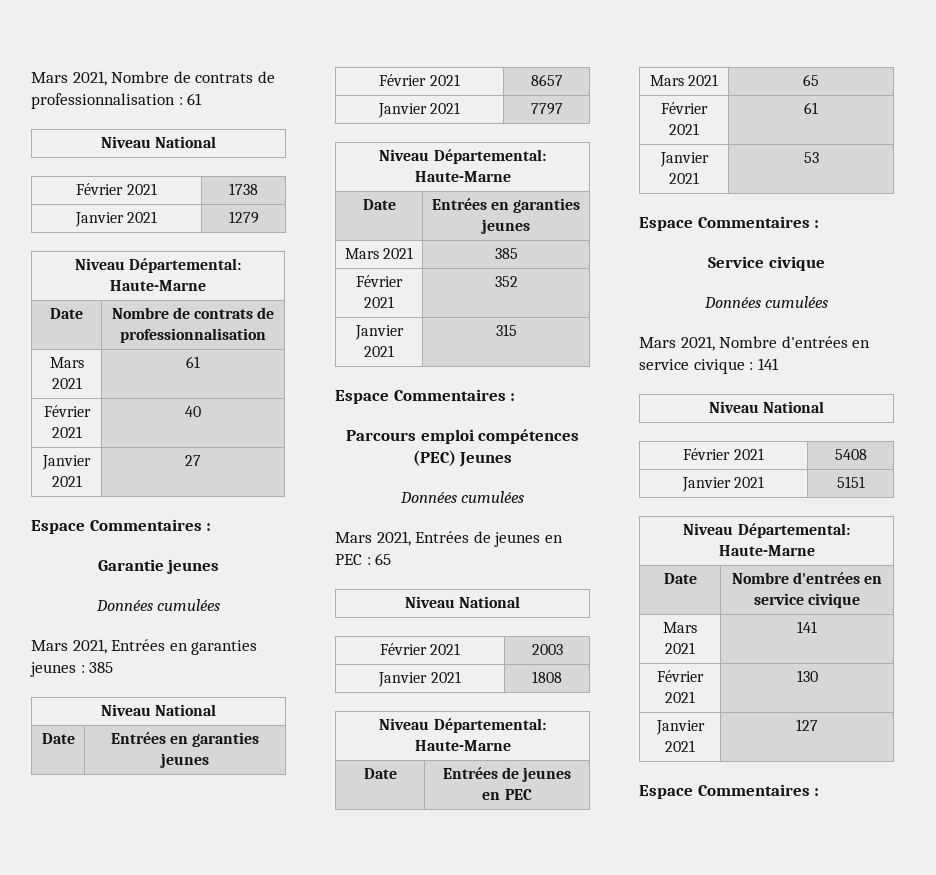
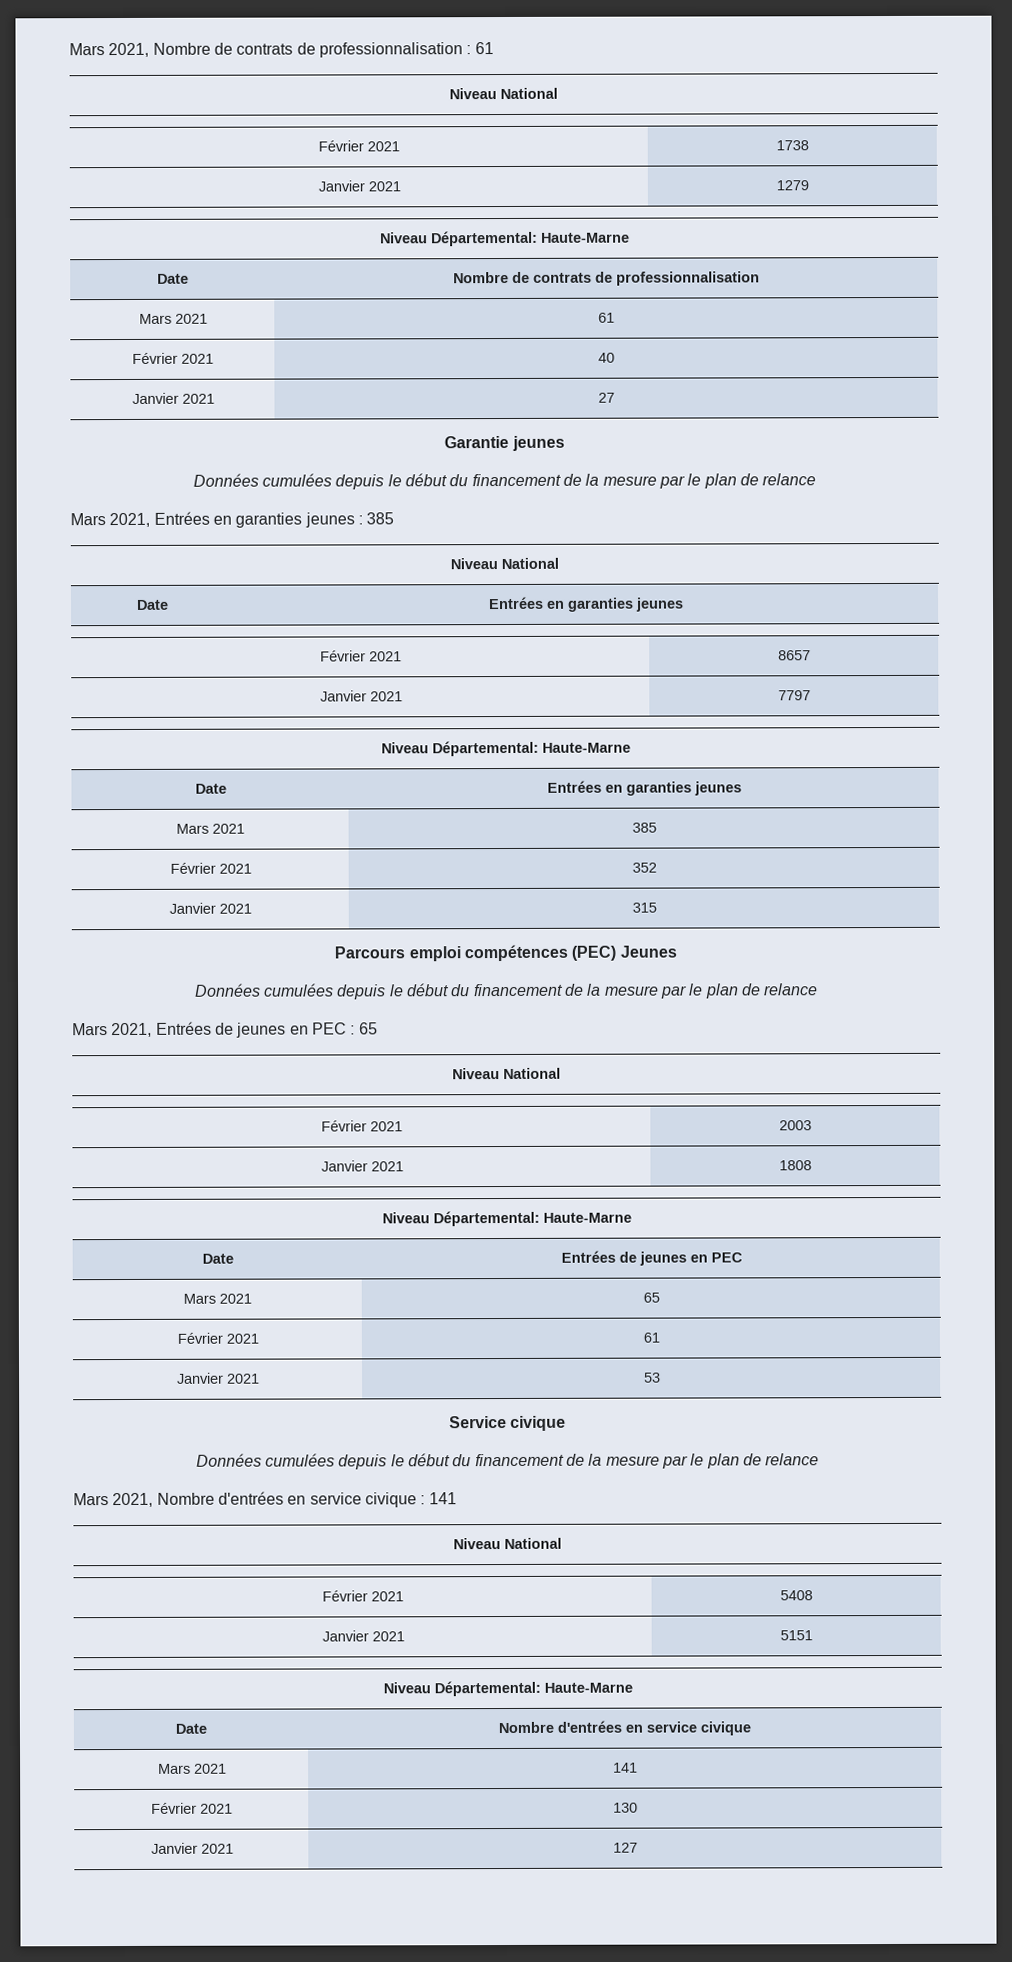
[31,519,212,534] // Espace Commentaires : -> (615, 397) none
(221, 605) none -> [335,473,817,490] depuis le début du financement de la mesure par le plan de relance
[335,389,516,404] // Espace Commentaires : -> (657, 907) none
(525, 497) none -> [337,983,819,1000] depuis le début du financement de la mesure par le plan de relance
[639,216,820,231] // Espace Commentaires : -> (661, 1377) none
(829, 302) none -> [338,1453,820,1470] depuis le début du financement de la mesure par le plan de relance
[639,784,820,799] // Espace Commentaires : -> (638, 1847) none

